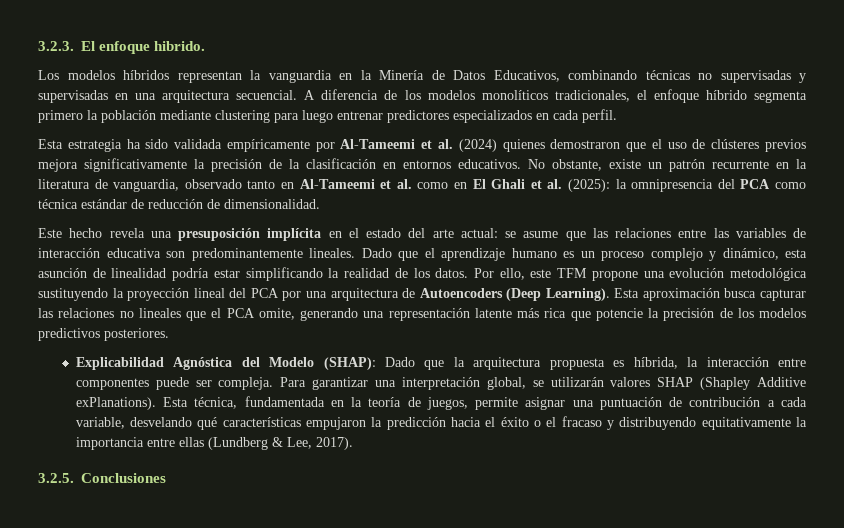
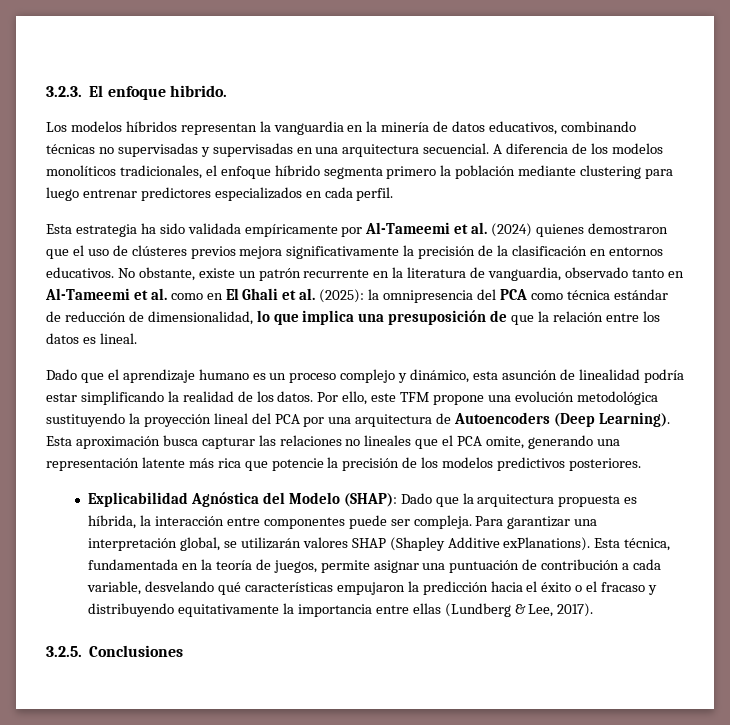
[379,70,560,82] Minería de Datos Educativos, -> [381,121,558,135] minería de datos educativos,
[224,199,320,209] [38,228,806,241] [38,248,355,261] dimensionalidad. // Este hecho revela una presuposición implícita en el estado del arte actual: se asume que las relaciones entre las variables de interacción educativa son predominantemente lineales. -> [147,310,660,325] [46,333,137,344] dimensionalidad, lo que implica una presuposición de que la relación entre los datos es lineal. //

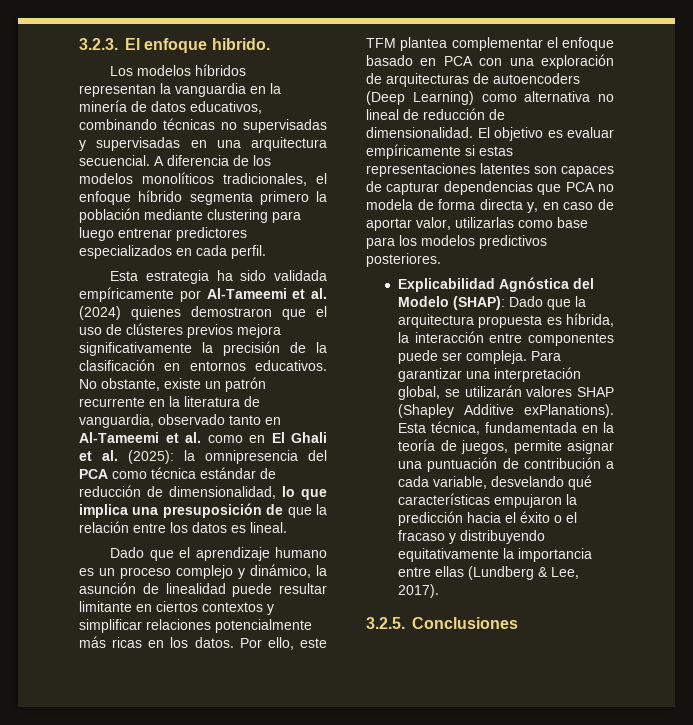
[473,371,499,380] esta -> [316,565,327,576] la
[643,369,684,383] [46,391,253,405] podría estar simplificando la realidad de -> [232,583,327,597] [79,601,274,615] [79,619,312,633] [79,636,165,648] puede resultar limitante en ciertos contextos y simplificar relaciones potencialmente más ricas en
[433,391,658,405] [46,412,670,427] [46,435,620,449] [46,457,418,471] propone una evolución metodológica sustituyendo la proyección lineal del PCA por una arquitectura de Autoencoders (Deep Learning). Esta aproximación busca capturar las relaciones no lineales que el PCA omite, generando una representación latente más rica que potencie la precisión de -> [400,37,614,51] [366,54,614,69] [366,73,580,87] [366,91,614,105] [366,108,505,120] [366,127,614,141] [366,144,513,159] [366,163,614,177] [366,181,614,195] [366,199,614,213] [366,217,588,231] [366,237,395,249] plantea complementar el enfoque basado en PCA con una exploración de arquitecturas de autoencoders (Deep Learning) como alternativa no lineal de reducción de dimensionalidad. El objetivo es evaluar empíricamente si estas representaciones latentes son capaces de capturar dependencias que PCA no modela de forma directa y, en caso de aportar valor, utilizarlas como base para

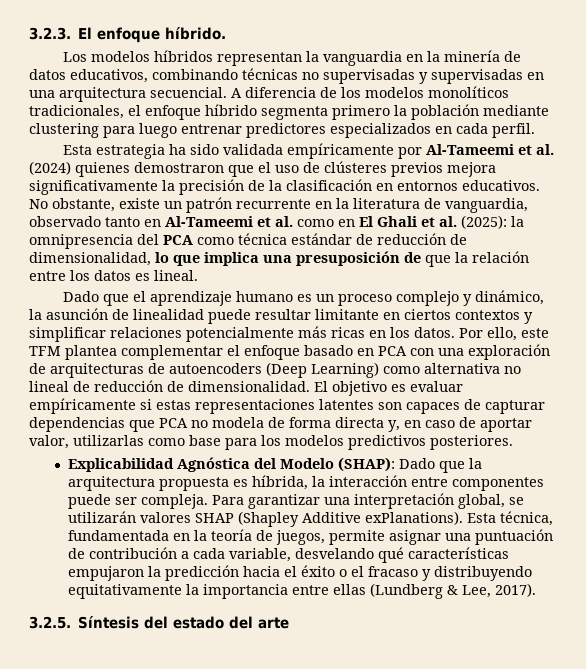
[211,38,270,50] hibrido. -> [165,27,227,40] híbrido.
[412,617,518,629] Conclusiones -> [78,616,290,629] Síntesis del estado del arte

